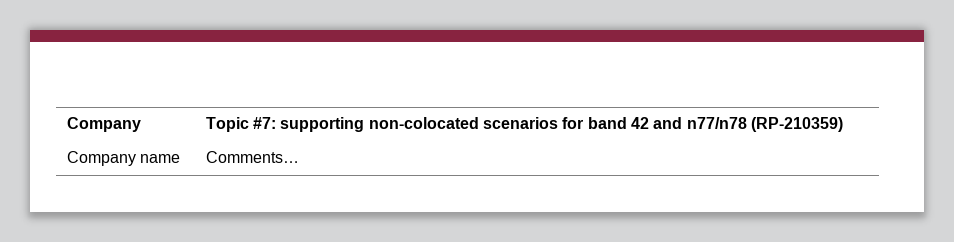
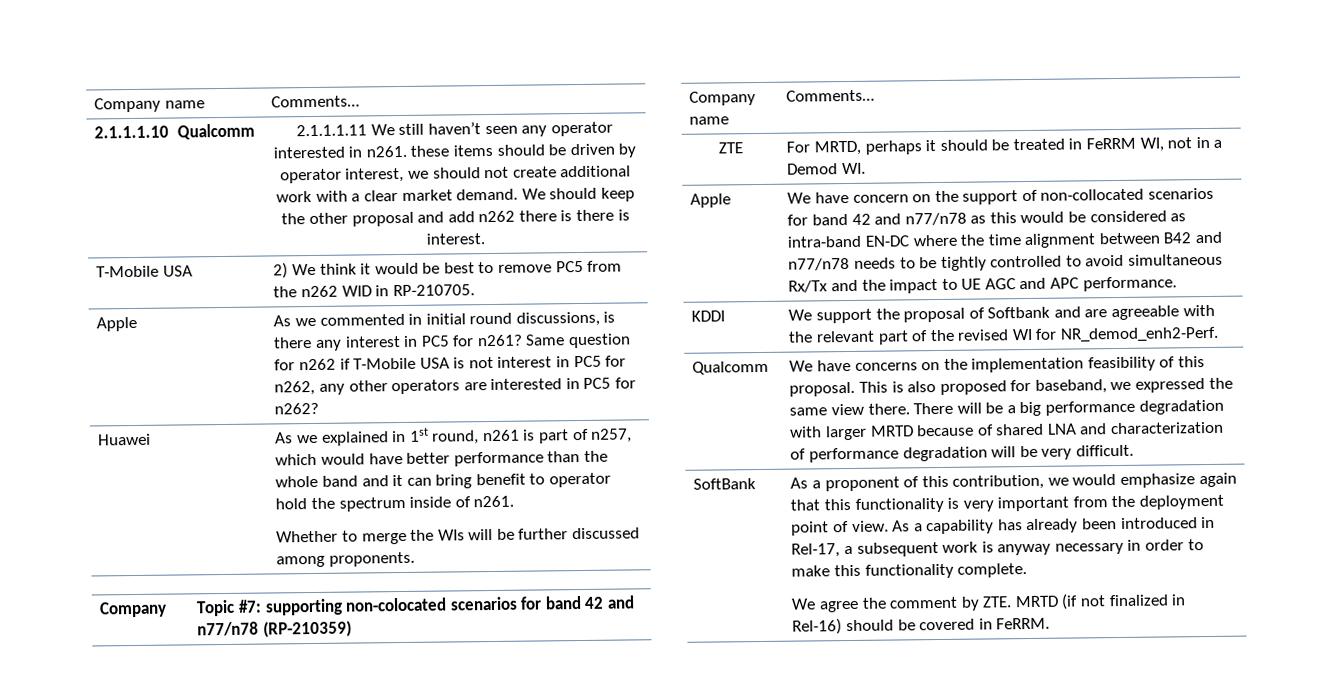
[66,117,141,132] Company -> [94,97,205,113] [271,95,361,108] [94,123,255,140] [296,121,613,137] [272,143,637,159] [279,165,632,184] [276,187,635,203] [281,209,630,227] [426,233,485,245] [96,265,193,278] [273,260,623,279] [273,284,475,298] [96,316,138,332] [273,311,616,327] [273,333,632,351] [274,355,627,371] [274,377,637,396] [274,402,320,415] [98,433,152,446] [275,427,633,446] [275,450,608,467] [275,472,612,489] [275,495,515,512] [276,527,641,545] [276,551,415,568] [99,601,168,618] Company name | Comments… // 2.1.1.1.10 Qualcomm | 2.1.1.1.11 We still haven’t seen any operator interested in n261. these items should be driven by operator interest, we should not create additional work with a clear market demand. We should keep the other proposal and add n262 there is there is interest. // T-Mobile USA | 2) We think it would be best to remove PC5 from the n262 WID in RP-210705. // Apple | As we commented in initial round discussions, is there any interest in PC5 for n261? Same question for n262 if T-Mobile USA is not interest in PC5 for n262, any other operators are interested in PC5 for n262? // Huawei | As we explained in 1st round, n261 is part of n257, which would have better performance than the whole band and it can bring benefit to operator hold the spectrum inside of n261. // Whether to merge the WIs will be further discussed among proponents. // Company
(299, 157) none -> [718,142,743,154] [786,136,1223,156] [787,162,866,175] [690,193,732,208] [787,187,1215,205] [787,210,1187,226] [787,231,1223,249] [788,253,1224,271] [788,276,1177,294] [691,310,726,322] [788,304,1215,324] [788,326,1220,345] [692,360,770,375] [789,356,1206,373] [789,377,1233,397] [789,399,1224,417] [790,421,1225,441] [790,444,1134,463] [693,478,757,490] [790,472,1237,492] [790,494,1225,513] [791,516,1216,536] [791,539,1204,558] [791,563,1028,579] [791,593,1187,613] [792,617,1051,635] // ZTE | For MRTD, perhaps it should be treated in FeRRM WI, not in a Demod WI. // Apple | We have concern on the support of non-collocated scenarios for band 42 and n77/n78 as this would be considered as intra-band EN-DC where the time alignment between B42 and n77/n78 needs to be tightly controlled to avoid simultaneous Rx/Tx and the impact to UE AGC and APC performance. // KDDI | We support the proposal of Softbank and are agreeable with the relevant part of the revised WI for NR_demod_enh2-Perf. // Qualcomm | We have concerns on the implementation feasibility of this proposal. This is also proposed for baseband, we expressed the same view there. There will be a big performance degradation with larger MRTD because of shared LNA and characterization of performance degradation will be very difficult. // SoftBank | As a proponent of this contribution, we would emphasize again that this functionality is very important from the deployment point of view. As a capability has already been introduced in Rel-17, a subsequent work is anyway necessary in order to make this functionality complete. // We agree the comment by ZTE. MRTD (if not finalized in Rel-16) should be covered in FeRRM.

